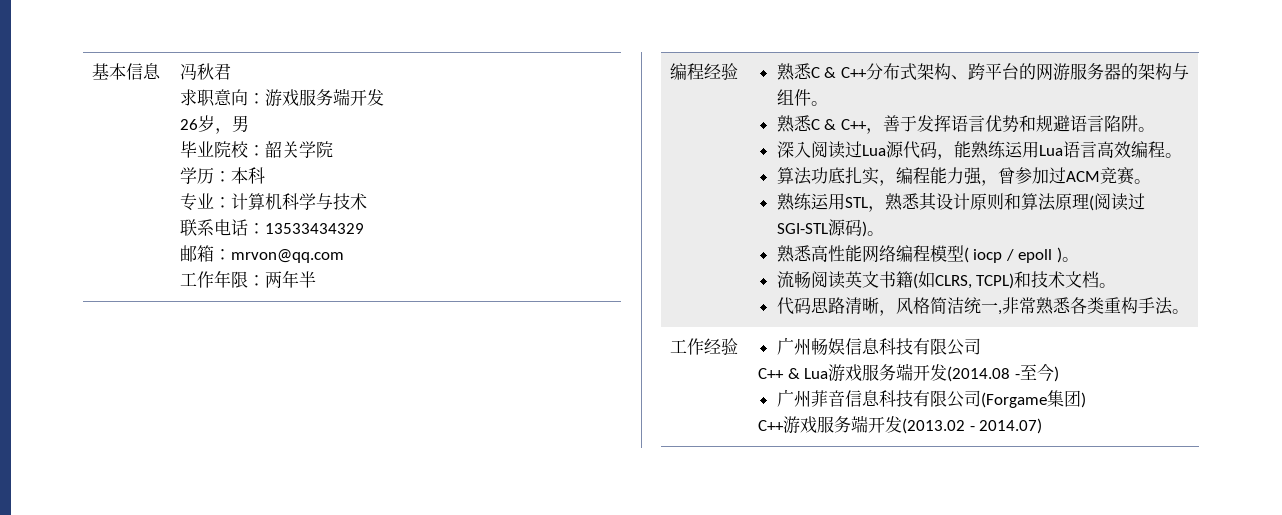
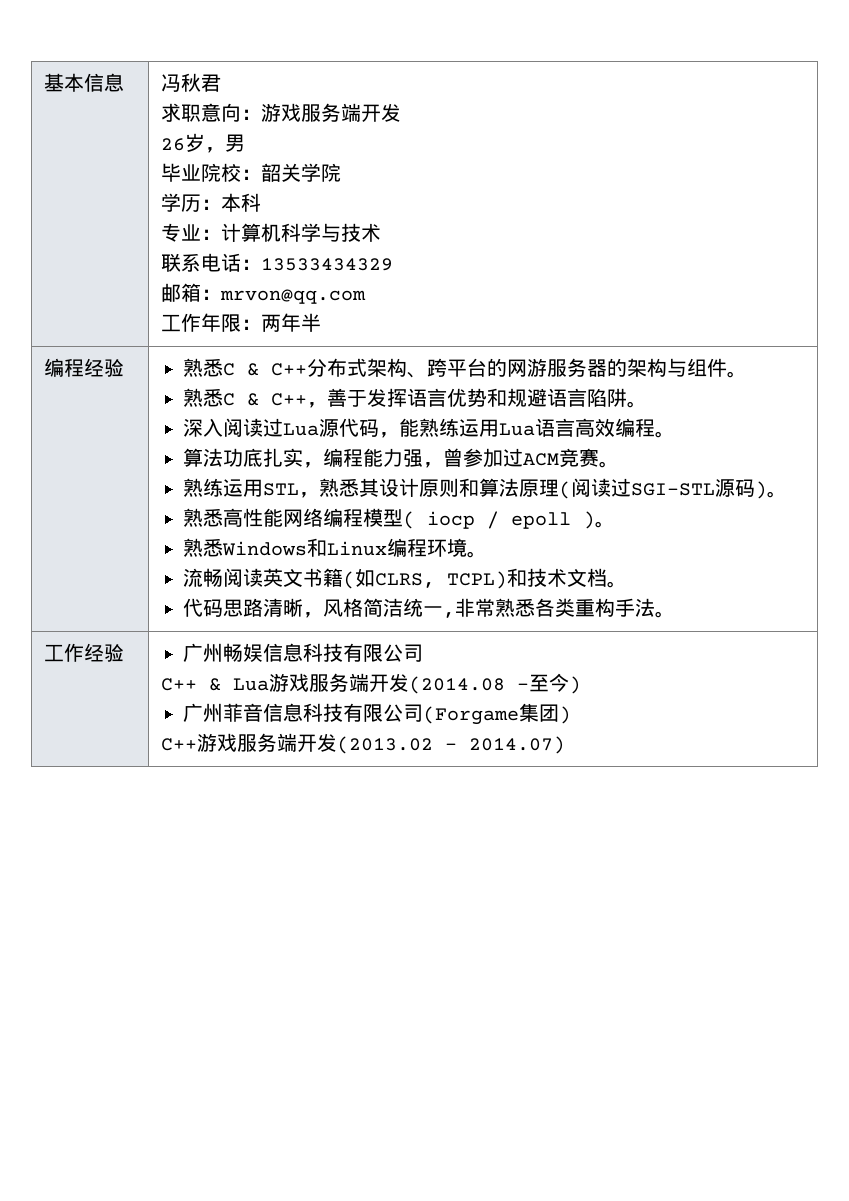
(1080, 259) none -> [183,538,488,558] // 熟悉Windows和Linux编程环境。

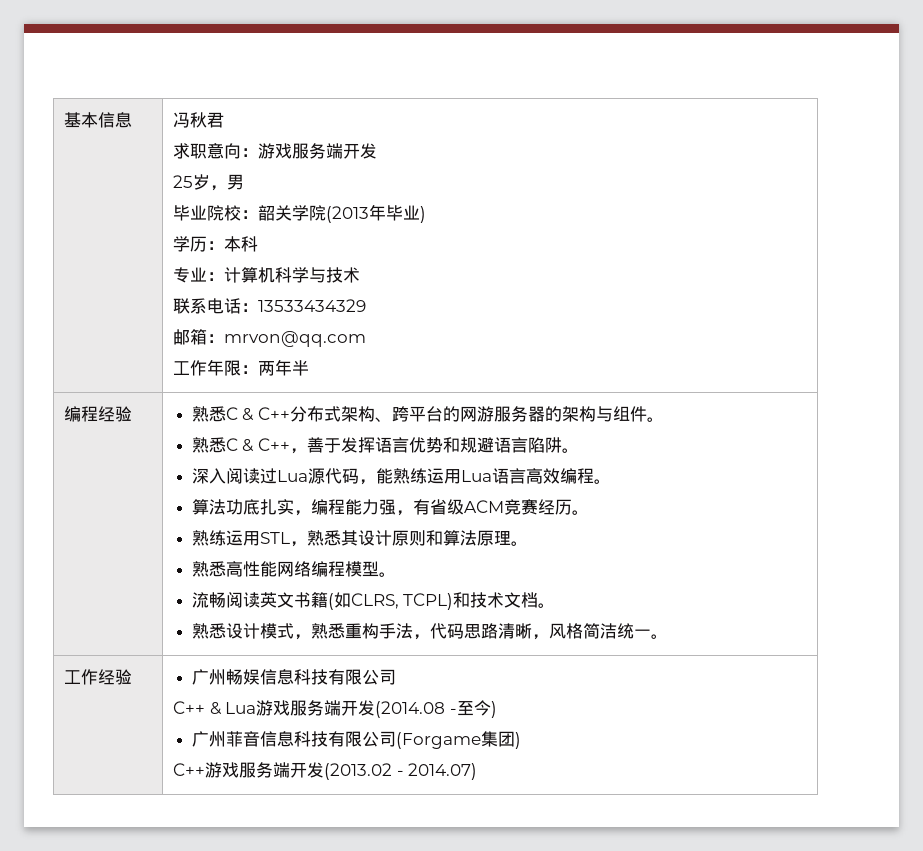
[161,138,186,151] 26 -> [173,175,194,188] 25
(342, 172) none -> [326,204,427,223] (2013年毕业)
[443,448,524,468] 曾参加过 -> [412,499,464,515] 有省级
(600, 457) none -> [537,499,572,515] 经历
[559,478,768,499] (阅读过SGI-STL源码) -> (511, 537) none
[403,511,616,529] [183,538,468,557] ( iocp / epoll )。 // 熟悉Windows和Linux编程环境 -> (379, 569) none
(628, 584) none -> [191,623,430,640] 熟悉设计模式，熟悉重构手法，
[443,598,656,618] ,非常熟悉各类重构手法 -> (651, 633) none

